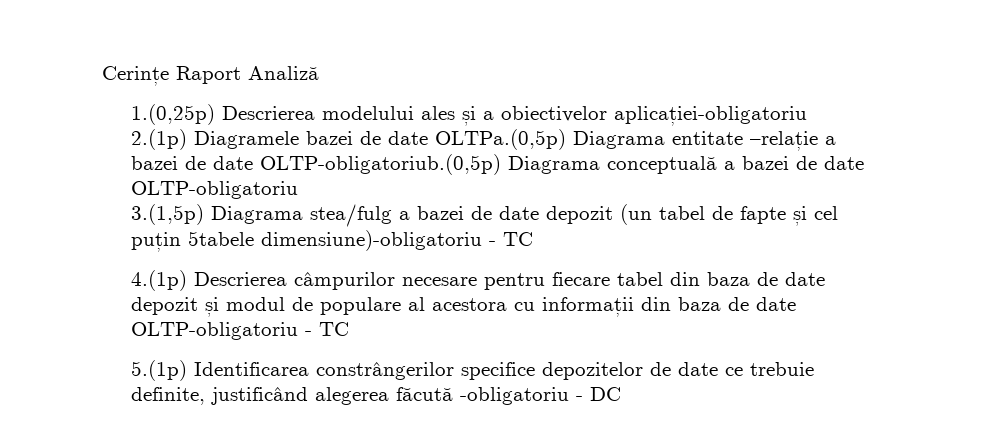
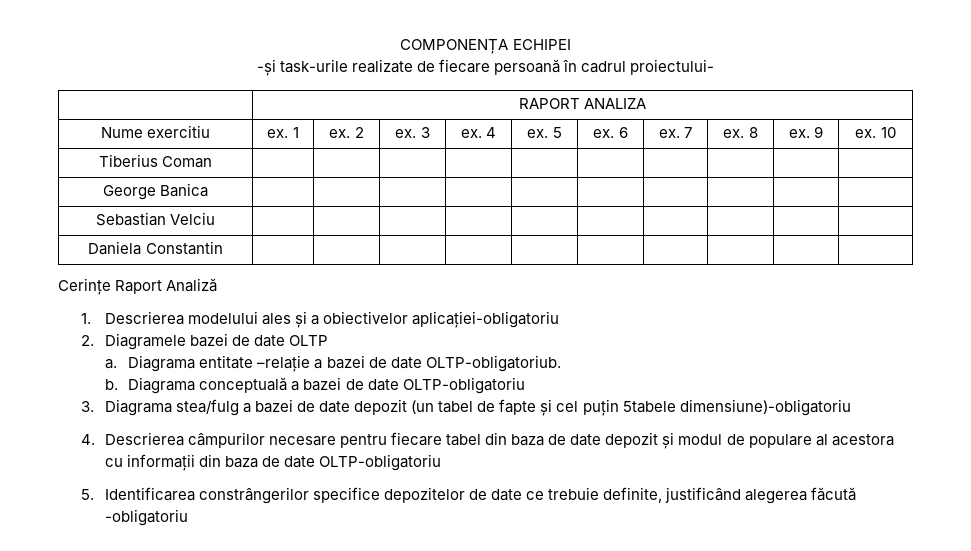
(102, 76) none -> [400,39,571,54] [256,59,715,76] [518,98,647,109] [100,125,211,138] [267,127,299,138] [329,127,364,138] [395,127,430,138] [460,127,497,138] [527,127,562,138] [593,127,628,138] [658,127,693,138] [723,127,758,138] [788,126,824,138] [855,127,896,138] [98,154,213,168] [102,183,209,200] [95,212,216,226] [88,241,223,255] COMPONENȚA ECHIPEI // -și task-urile realizate de fiecare persoană în cadrul proiectului- // | RAPORT ANALIZA // Nume exercitiu | ex. 1 | ex. 2 | ex. 3 | ex. 4 | ex. 5 | ex. 6 | ex. 7 | ex. 8 | ex. 9 | ex. 10 // Tiberius Coman | | | | | | | | | | // George Banica | | | | | | | | | | // Sebastian Velciu | | | | | | | | | | // Daniela Constantin | | | | | | | | | | //
[130,104,215,125] 1.(0,25p) -> [81,313,92,324] 1.
[130,129,187,150] 2.(1p) -> [81,335,95,346] 2.
[434,129,566,150] OLTPa.(0,5p) -> [289,335,329,346] [104,359,117,369] OLTP // a.
[259,154,501,175] OLTP-obligatoriub.(0,5p) -> [425,355,561,372] [104,379,118,390] OLTP-obligatoriub. // b.
[130,204,204,225] 3.(1,5p) -> [81,401,95,412] 3.
[488,232,533,246] [130,270,187,291] - TC // 4.(1p) -> [81,434,96,445] // 4.
[304,322,349,336] [130,360,187,381] - TC // 5.(1p) -> [81,489,95,500] // 5.
[575,387,621,401] - DC -> (188, 517) none

